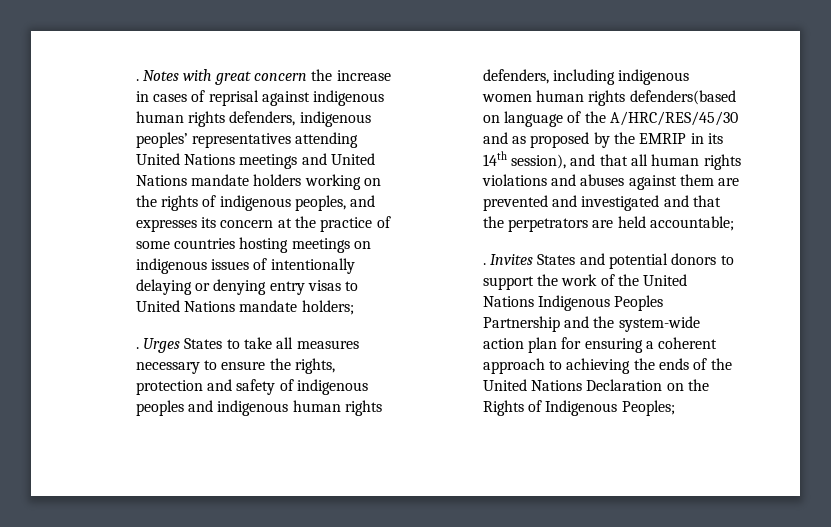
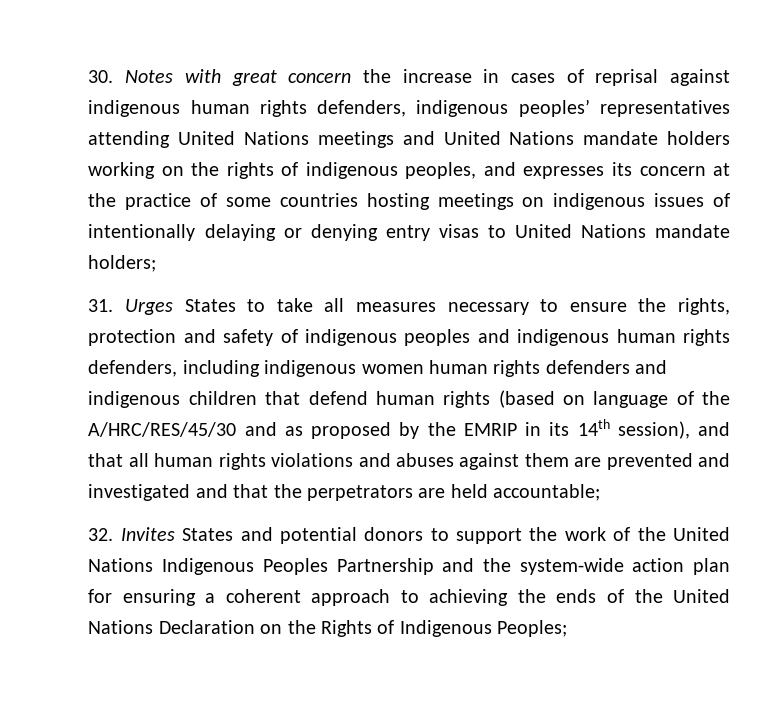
[135,79,139,81] . -> [88,70,114,83] 30.
[135,347,139,349] . -> [88,299,114,312] 31.
[629,90,736,105] defenders(based -> [545,360,668,374] [88,390,555,408] defenders and indigenous children that defend human rights (based
[482,263,486,265] . -> [88,528,114,541] 32.

